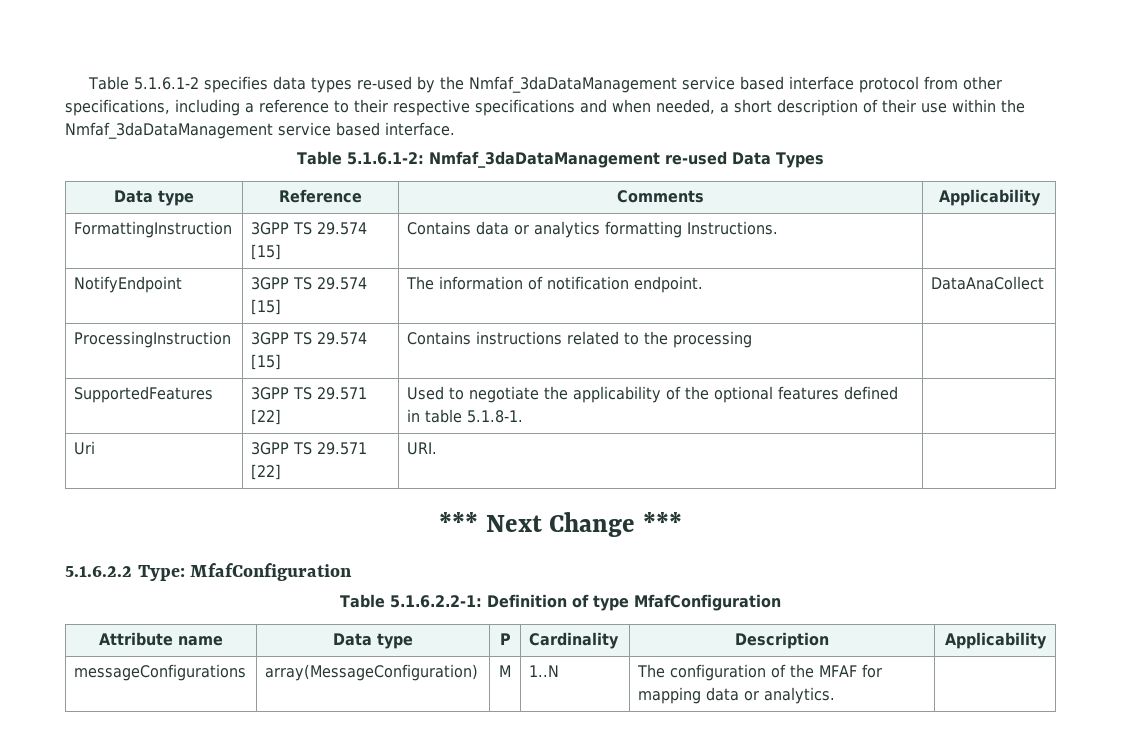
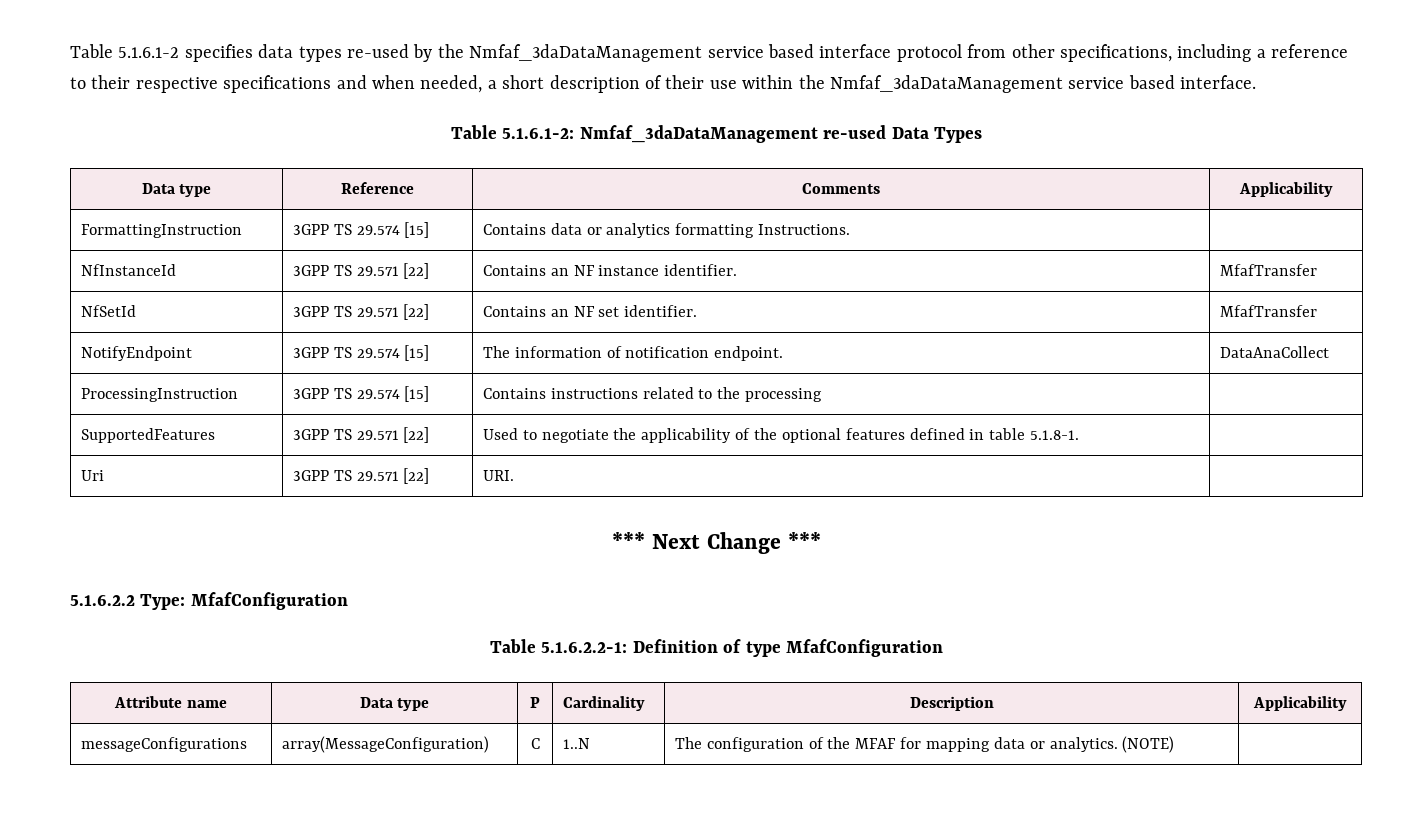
(779, 228) none -> [80,264,176,276] [292,263,430,279] [482,264,738,276] [1219,264,1317,276] [80,305,136,317] [292,304,430,320] [482,305,698,317] [1219,305,1317,317] // NfInstanceId | 3GPP TS 29.571 [22] | Contains an NF instance identifier. | MfafTransfer // NfSetId | 3GPP TS 29.571 [22] | Contains an NF set identifier. | MfafTransfer
[499,665,511,677] M -> [530,738,540,749] C
(836, 695) none -> [1122,736,1175,753] (NOTE)

